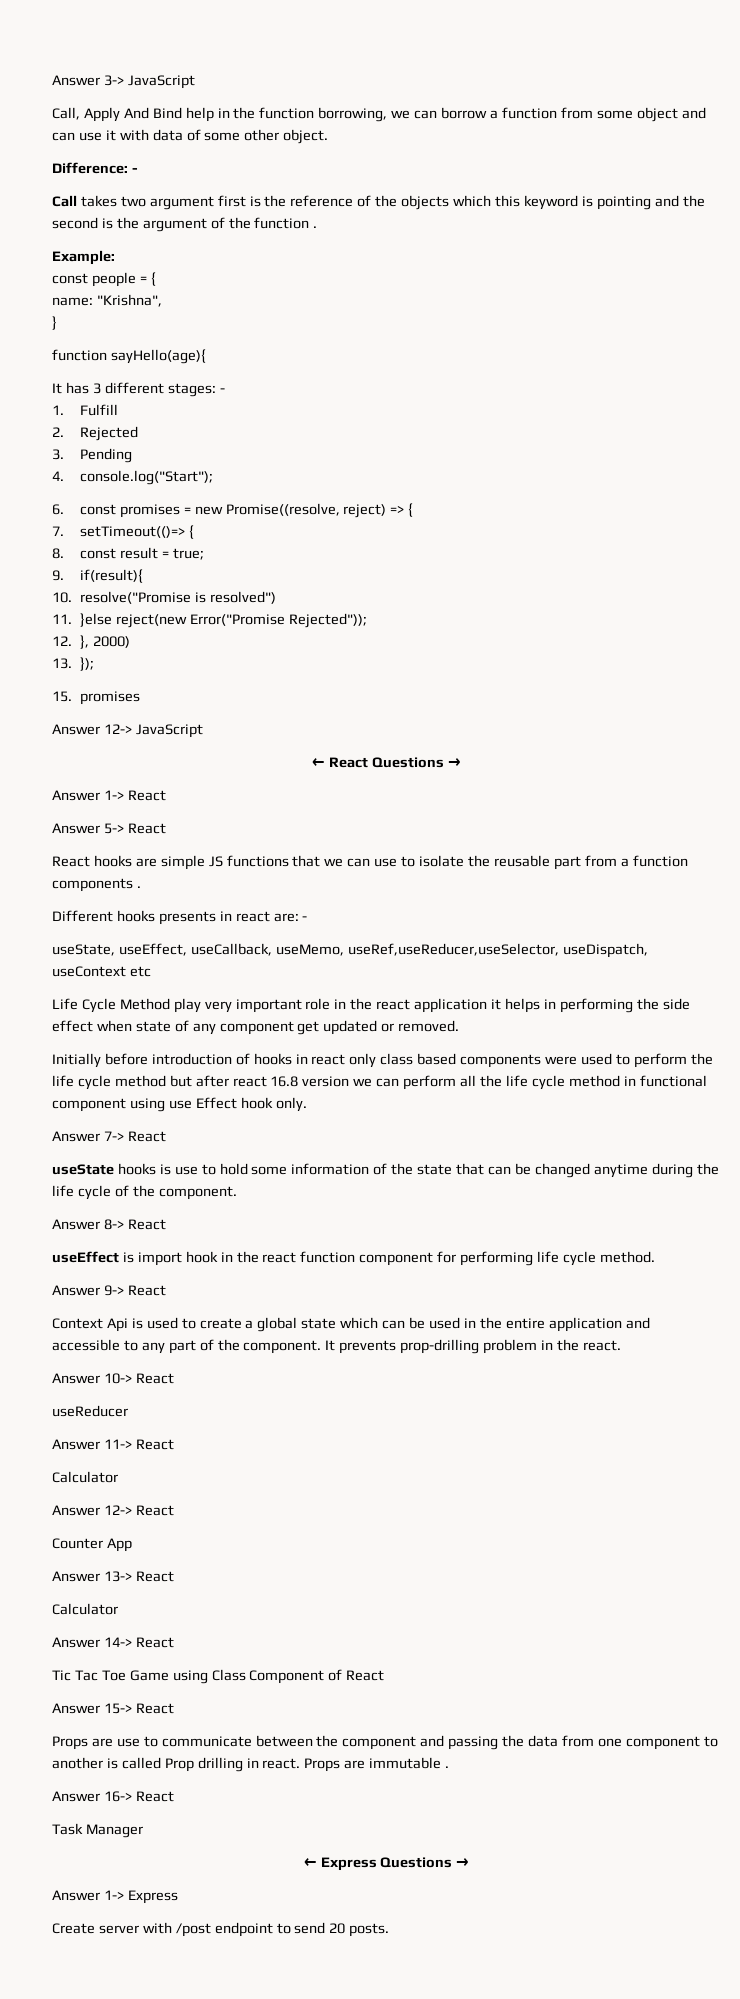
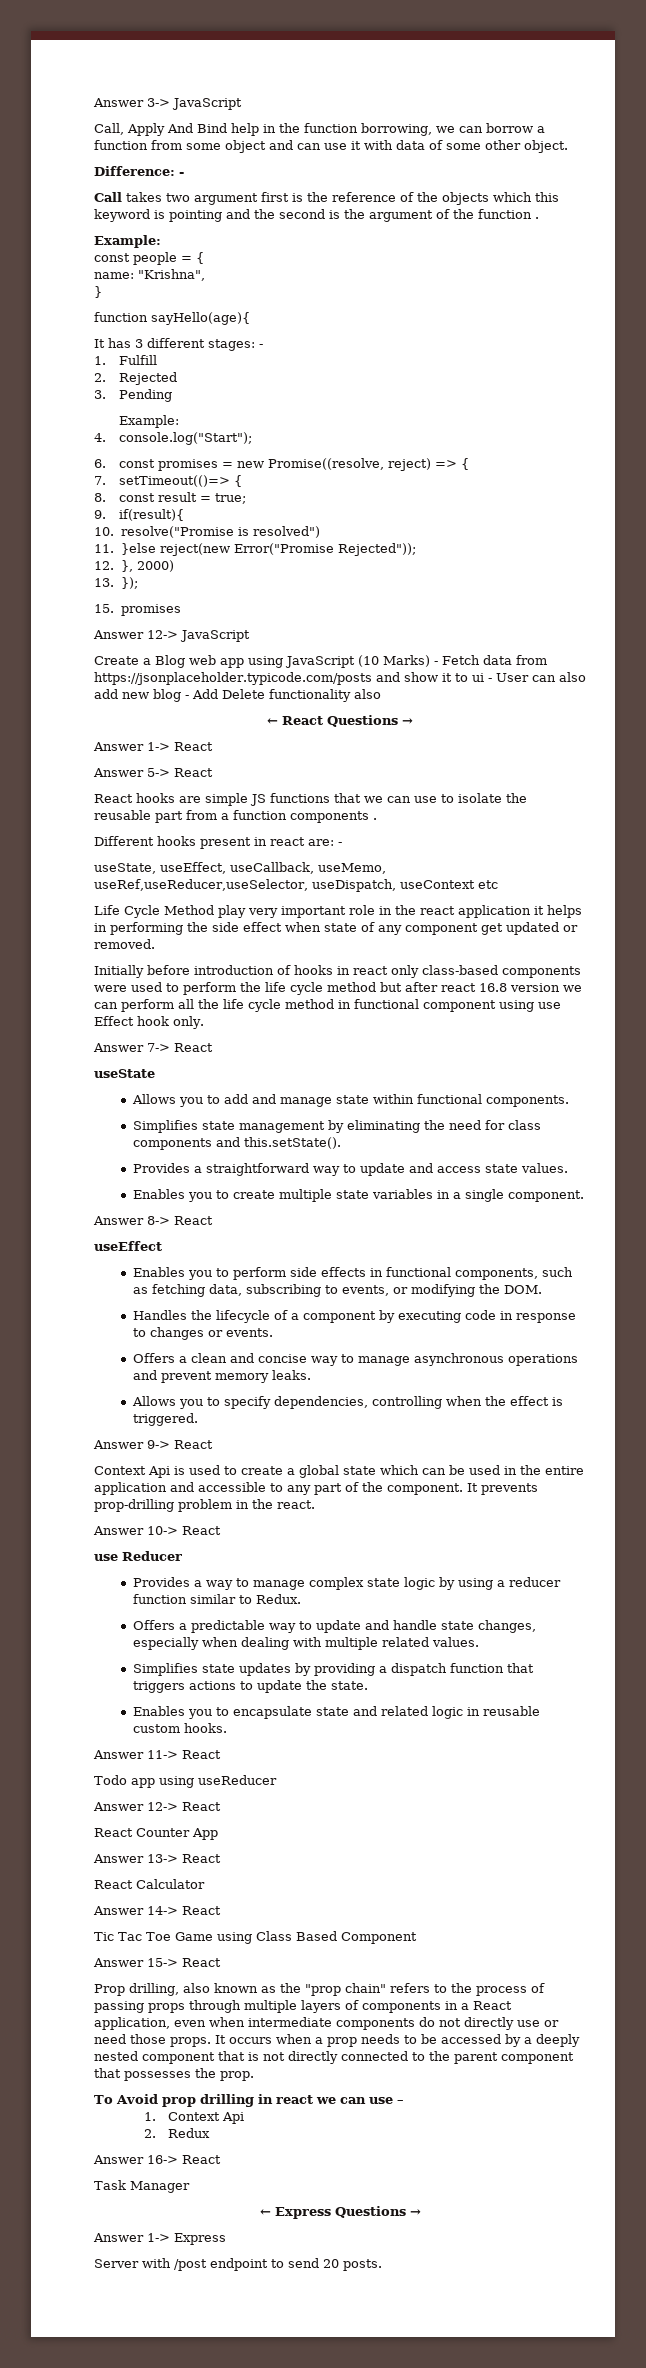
(132, 455) none -> [118,415,179,428] // Example:
(203, 731) none -> [94,655,547,668] [94,672,586,685] [94,689,381,702] // Create a Blog web app using JavaScript (10 Marks) - Fetch data from https://jsonplaceholder.typicode.com/posts and show it to ui - User can also add new blog - Add Delete functionality also
[158,911,216,925] presents -> [200,837,251,849] present
[380,1053,457,1065] class based -> [422,965,498,975] class-based
[117,1163,719,1178] [52,1185,155,1200] hooks is use to hold some information of the state that can be changed anytime during the life cycle of the -> [132,1094,570,1107] [133,1120,542,1133] [133,1137,342,1150] [133,1163,569,1176] [133,1189,505,1202] // Allows you to add and manage state within functional components. // Simplifies state management by eliminating the need for class components and this.setState(). // Provides a straightforward way to update and access state values. // Enables you to create multiple state variables in a single
[122,1251,655,1266] is import hook in the react function component for performing life cycle method. -> [133,1267,574,1280] [133,1284,543,1297] [133,1310,577,1323] [133,1327,274,1340] [133,1353,579,1366] [133,1370,312,1383] [132,1396,564,1409] [133,1413,199,1426] // Enables you to perform side effects in functional components, such as fetching data, subscribing to events, or modifying the DOM. // Handles the lifecycle of a component by executing code in response to changes or events. // Offers a clean and concise way to manage asynchronous operations and prevent memory leaks. // Allows you to specify dependencies, controlling when the effect is triggered.
[52,1405,128,1417] useReducer -> [94,1551,182,1561] [133,1577,562,1590] [133,1594,302,1604] [133,1620,537,1633] [133,1637,480,1650] [133,1663,535,1676] [133,1680,369,1693] [133,1706,541,1719] [133,1723,228,1733] use Reducer // Provides a way to manage complex state logic by using a reducer function similar to Redux. // Offers a predictable way to update and handle state changes, especially when dealing with multiple related values. // Simplifies state updates by providing a dispatch function that triggers actions to update the state. // Enables you to encapsulate state and related logic in reusable custom hooks.
[52,1471,118,1483] Calculator -> [94,1775,277,1788] Todo app using useReducer
(174, 1510) none -> [94,1828,133,1837] React
(174, 1576) none -> [94,1880,133,1889] React
(246, 1675) none -> [295,1931,337,1941] Based
[328,1669,385,1681] of React -> (417, 1938) none
[52,1735,718,1750] [52,1757,450,1772] Props are use to communicate between the component and passing the data from one component to another is called Prop drilling in react. Props are immutable . -> [94,1983,545,1996] [94,2000,512,2013] [94,2017,559,2030] [94,2034,580,2047] [94,2051,574,2064] [94,2068,254,2081] [94,2094,404,2107] [143,2112,245,2124] [143,2128,211,2138] Prop drilling, also known as the "prop chain" refers to the process of passing props through multiple layers of components in a React application, even when intermediate components do not directly use or need those props. It occurs when a prop needs to be accessed by a deeply nested component that is not directly connected to the parent component that possesses the prop. // To Avoid prop drilling in react we can use – // 1. Context Api // 2. Redux
[52,1923,139,1934] Create server -> [94,2259,139,2268] Server

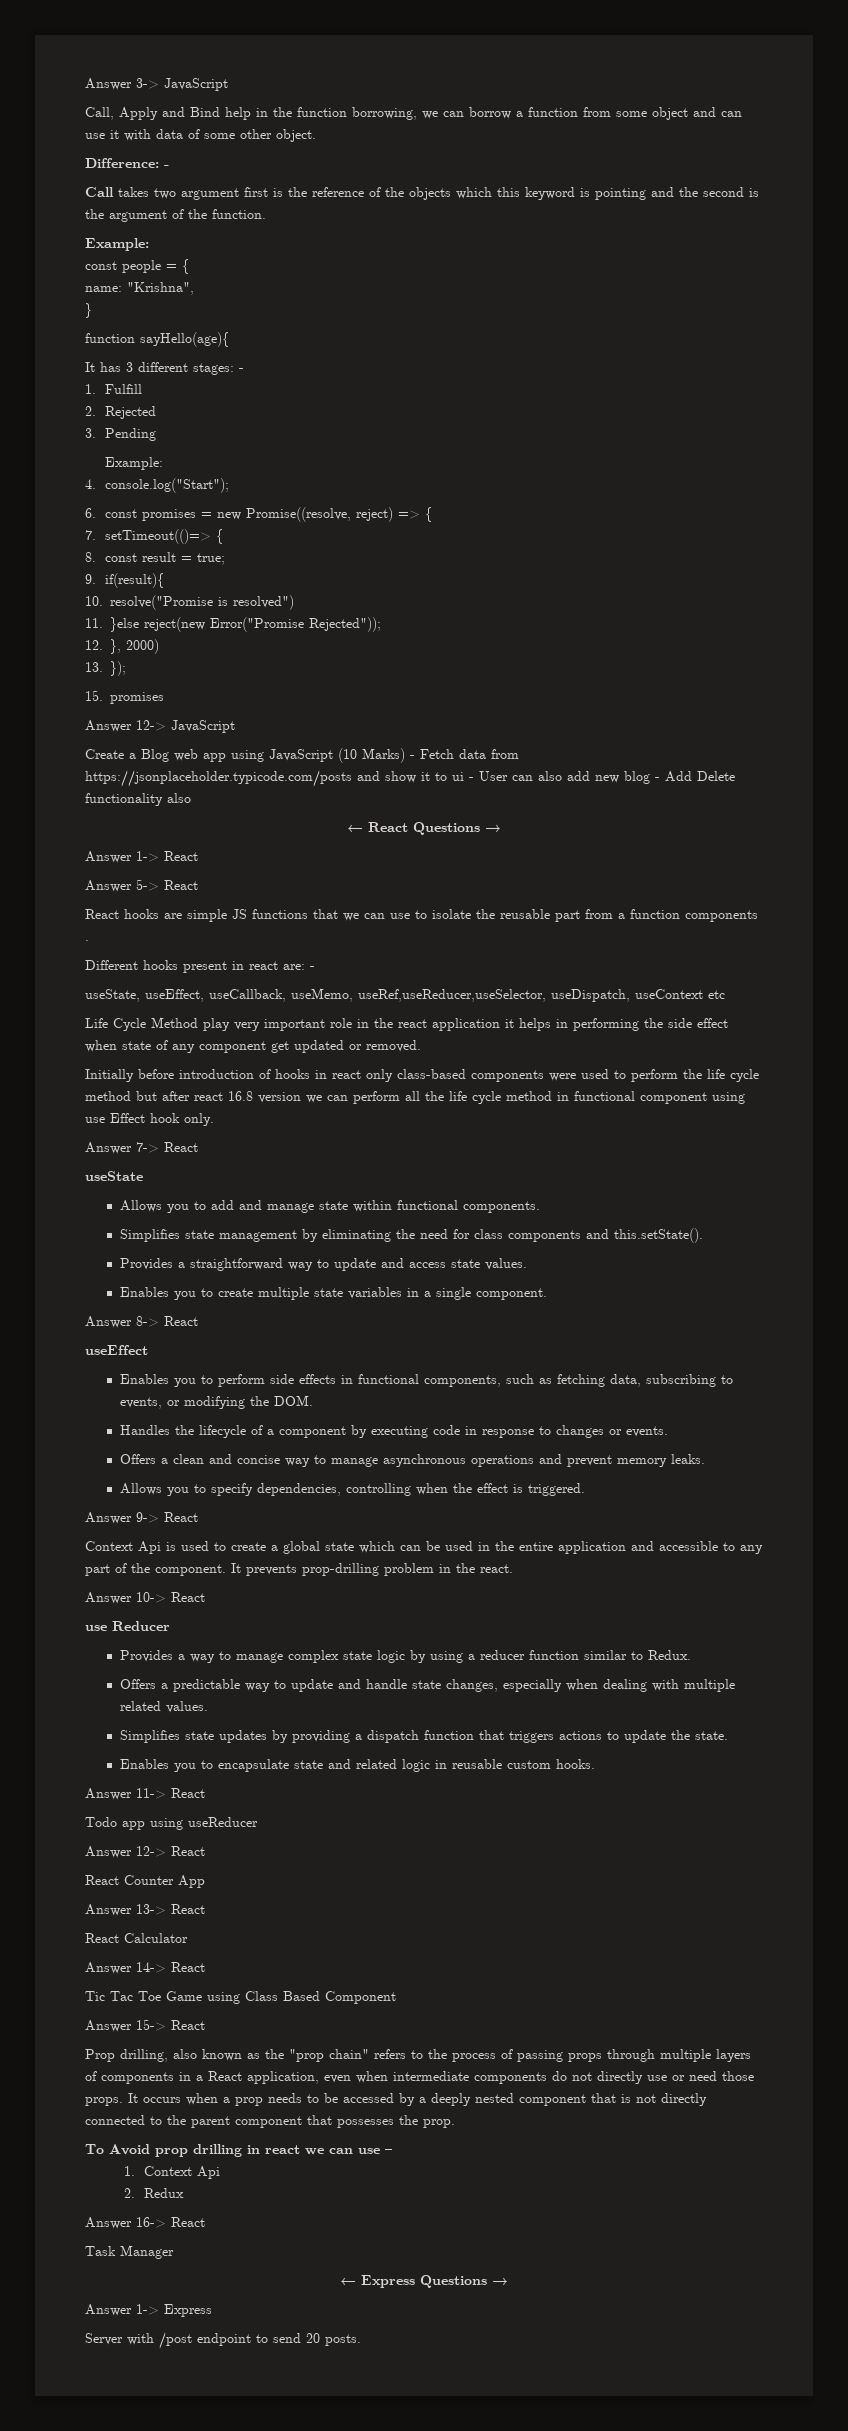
[167,123,193,133] And -> [162,107,185,117] and
[478,209,539,219] function . -> [212,209,266,219] function.

